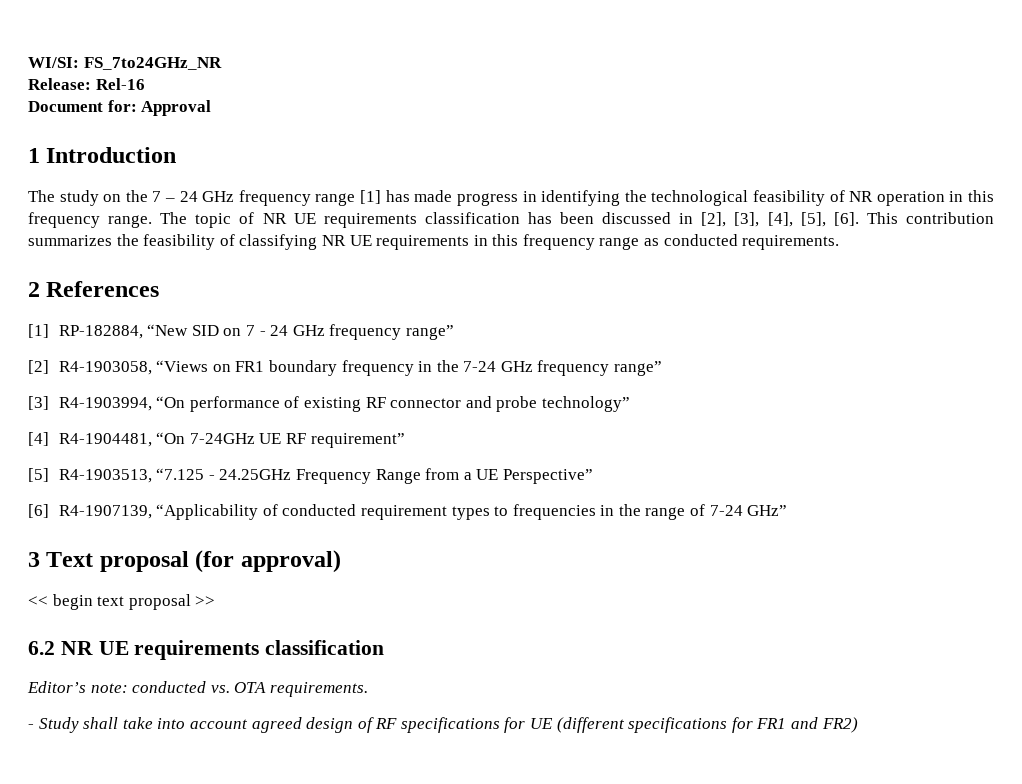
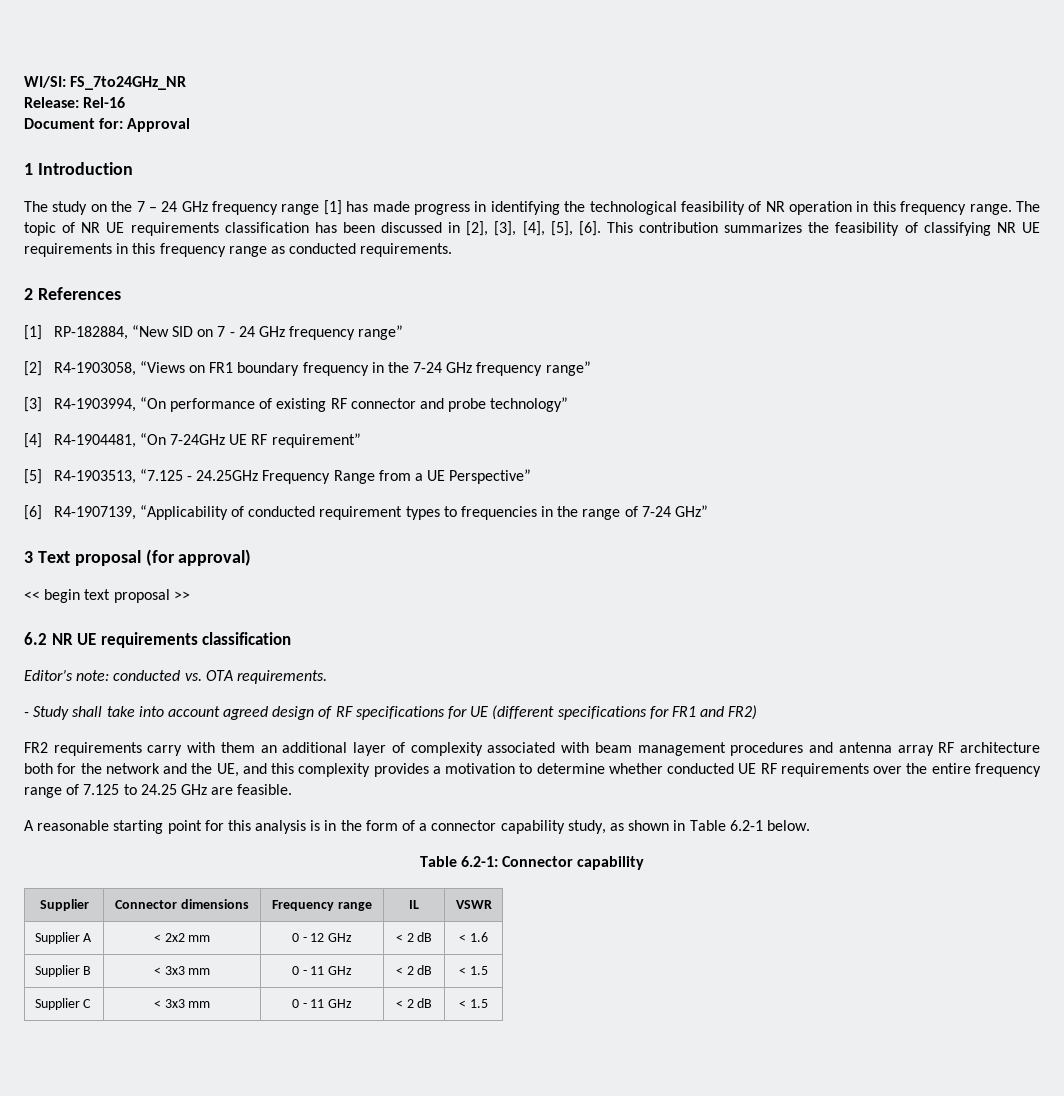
(858, 725) none -> [24,742,1040,756] [24,763,1041,777] [24,784,293,798] [24,820,810,834] [419,856,645,870] [39,899,89,911] [115,899,249,909] [272,900,372,911] [409,900,419,909] [455,900,492,909] [34,932,93,944] [153,933,211,942] [291,933,353,942] [395,932,433,942] [459,932,488,942] [34,965,92,977] [153,966,211,975] [291,966,353,975] [395,965,433,975] [459,966,488,975] [34,998,92,1010] [153,999,211,1008] [291,999,353,1008] [395,998,433,1008] [459,999,488,1008] // FR2 requirements carry with them an additional layer of complexity associated with beam management procedures and antenna array RF architecture both for the network and the UE, and this complexity provides a motivation to determine whether conducted UE RF requirements over the entire frequency range of 7.125 to 24.25 GHz are feasible. // A reasonable starting point for this analysis is in the form of a connector capability study, as shown in Table 6.2-1 below. // Table 6.2-1: Connector capability // Supplier | Connector dimensions | Frequency range | IL | VSWR // Supplier A | < 2x2 mm | 0 - 12 GHz | < 2 dB | < 1.6 // Supplier B | < 3x3 mm | 0 - 11 GHz | < 2 dB | < 1.5 // Supplier C | < 3x3 mm | 0 - 11 GHz | < 2 dB | < 1.5

